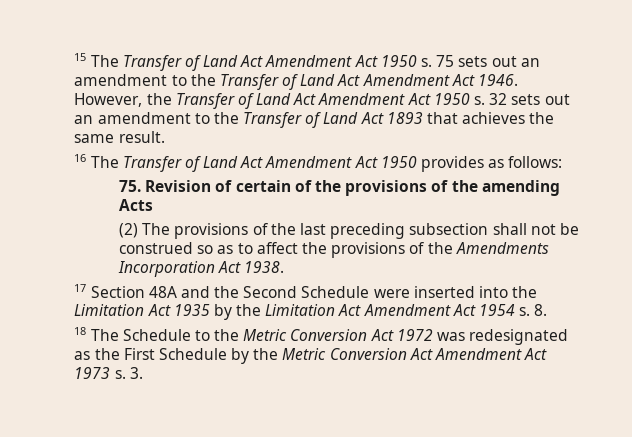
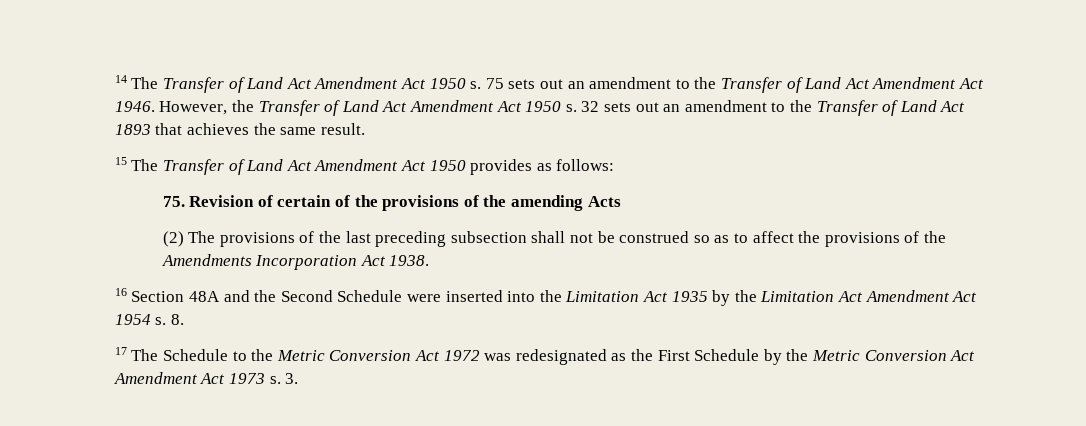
[74,53,87,61] 15 -> [114,75,127,83] 14
[74,154,87,162] 16 -> [114,157,127,165] 15
[74,284,87,292] 17 -> [114,288,127,296] 16
[74,327,87,335] 18 -> [114,347,127,355] 17

